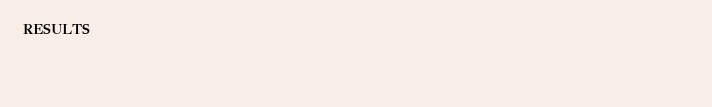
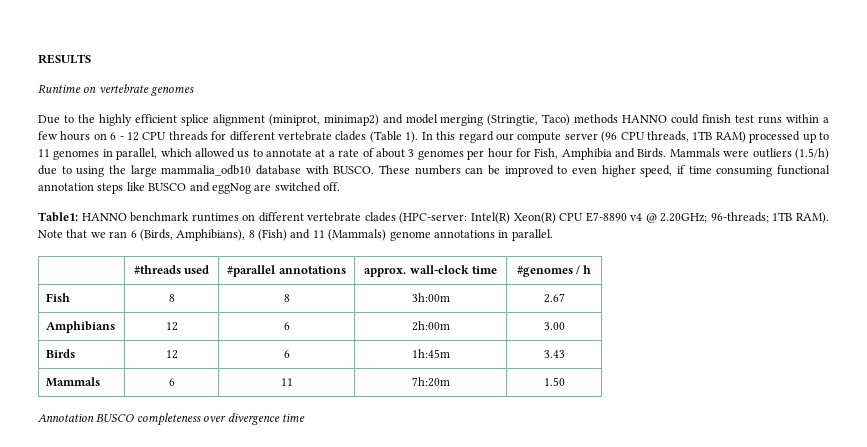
(90, 28) none -> [38,84,195,96] [38,114,830,126] [38,131,829,143] [38,148,829,160] [38,165,830,177] [38,182,340,194] [38,212,829,224] [38,229,553,241] [133,265,210,274] [227,265,346,277] [364,265,497,277] [516,265,592,277] [46,293,71,302] [168,294,175,302] [283,294,290,302] [411,293,450,302] [543,293,565,303] [46,321,116,333] [165,322,178,331] [283,322,290,330] [411,321,450,331] [543,322,565,330] [46,349,76,358] [165,350,178,359] [283,350,290,358] [411,349,450,358] [543,350,565,358] [46,377,101,387] [168,378,175,386] [280,378,293,386] [411,377,450,387] [543,377,565,386] [38,413,305,426] // Runtime on vertebrate genomes // Due to the highly efficient splice alignment (miniprot, minimap2) and model merging (Stringtie, Taco) methods HANNO could finish test runs within a few hours on 6 - 12 CPU threads for different vertebrate clades (Table 1). In this regard our compute server (96 CPU threads, 1TB RAM) processed up to 11 genomes in parallel, which allowed us to annotate at a rate of about 3 genomes per hour for Fish, Amphibia and Birds. Mammals were outliers (1.5/h) due to using the large mammalia_odb10 database with BUSCO. These numbers can be improved to even higher speed, if time consuming functional annotation steps like BUSCO and eggNog are switched off. // Table1: HANNO benchmark runtimes on different vertebrate clades (HPC-server: Intel(R) Xeon(R) CPU E7-8890 v4 @ 2.20GHz; 96-threads; 1TB RAM). Note that we ran 6 (Birds, Amphibians), 8 (Fish) and 11 (Mammals) genome annotations in parallel. // | #threads used | #parallel annotations | approx. wall-clock time | #genomes / h // Fish | 8 | 8 | 3h:00m | 2.67 // Amphibians | 12 | 6 | 2h:00m | 3.00 // Birds | 12 | 6 | 1h:45m | 3.43 // Mammals | 6 | 11 | 7h:20m | 1.50 // Annotation BUSCO completeness over divergence time

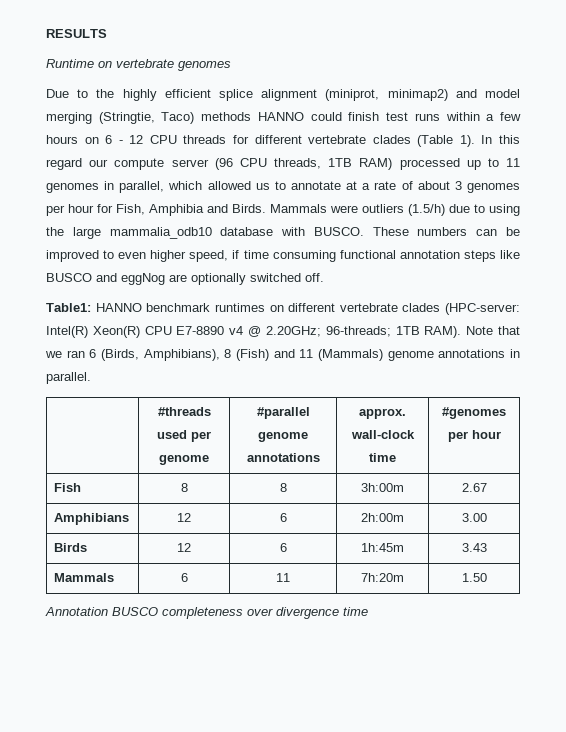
(272, 187) none -> [191,273,246,285] optionally
(210, 269) none -> [191,431,211,442] [159,455,209,465] per genome
(276, 271) none -> [258,432,308,442] genome
[576,265,592,275] / h -> [447,430,501,442] per hour

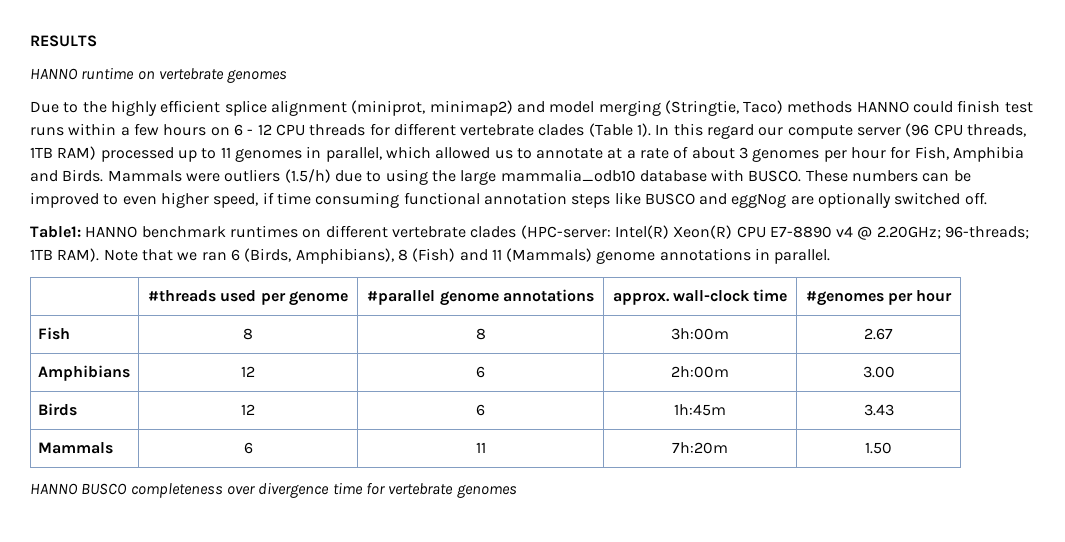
[46,59,94,68] Runtime -> [30,67,135,80] HANNO runtime
[45,607,108,616] Annotation -> [30,483,78,495] HANNO
(368, 611) none -> [365,482,517,498] for vertebrate genomes

